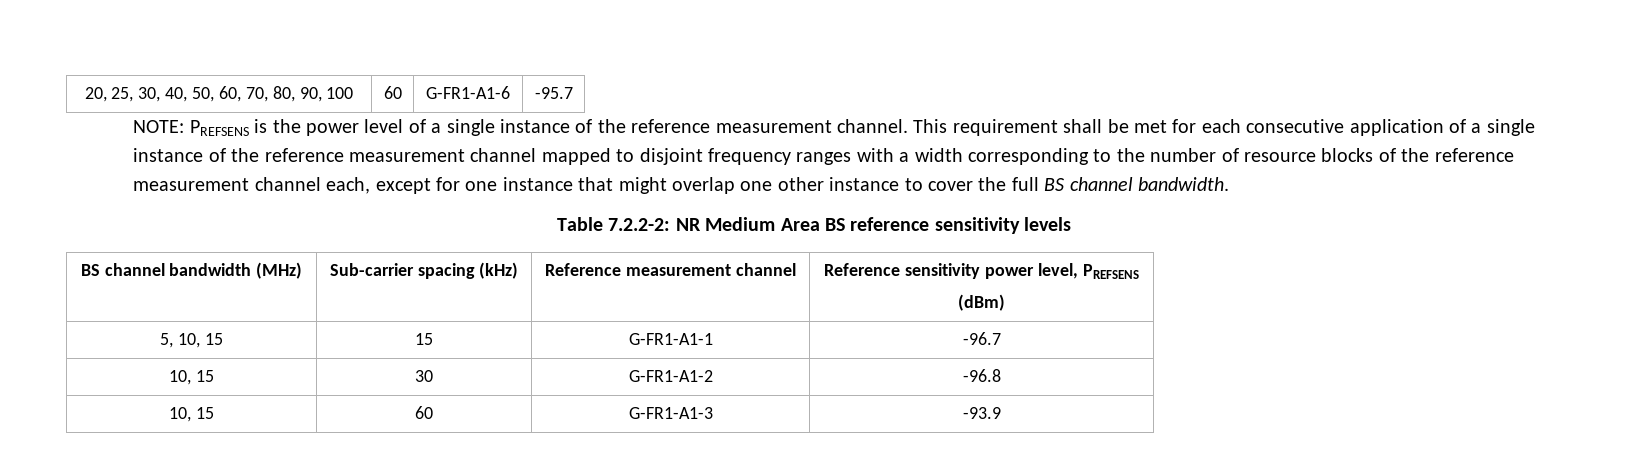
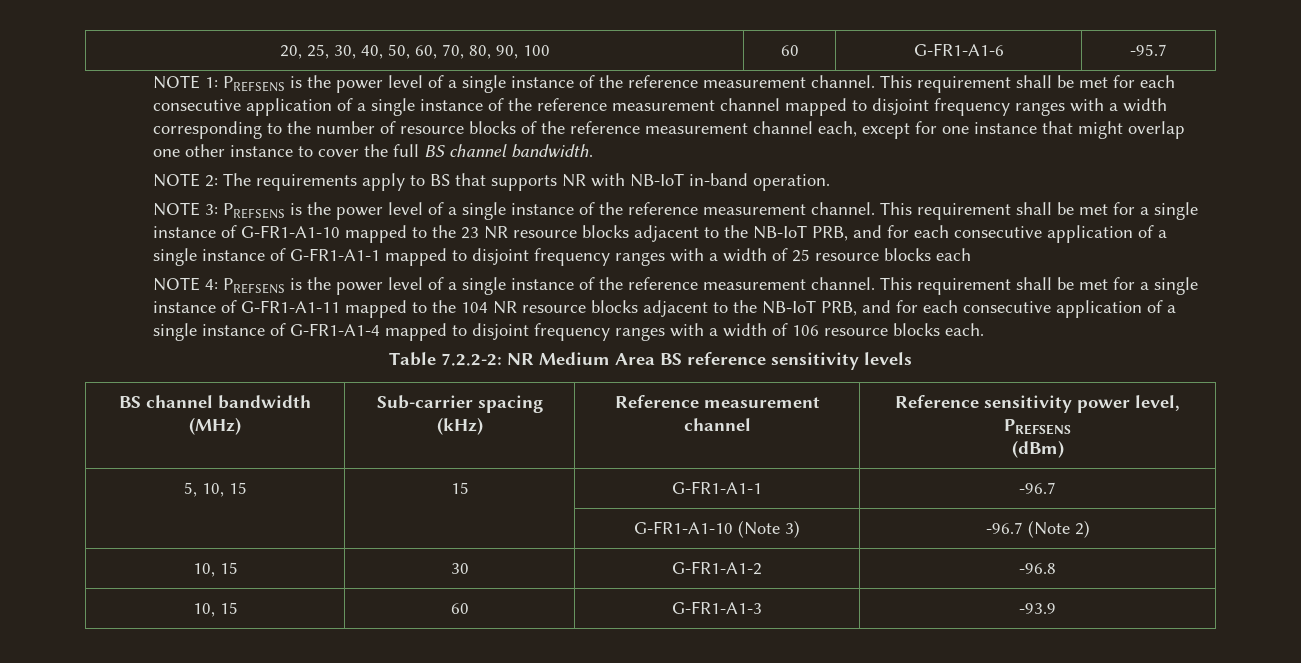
[133,120,185,133] NOTE: -> [153,75,219,89] NOTE 1:
(1230, 184) none -> [153,173,831,191] [153,202,1199,220] [153,225,1168,243] [153,248,972,266] [153,277,1199,295] [153,300,1177,318] [153,323,985,341] // NOTE 2: The requirements apply to BS that supports NR with NB-IoT in-band operation. // NOTE 3: PREFSENS is the power level of a single instance of the reference measurement channel. This requirement shall be met for a single instance of G-FR1-A1-10 mapped to the 23 NR resource blocks adjacent to the NB-IoT PRB, and for each consecutive application of a single instance of G-FR1-A1-1 mapped to disjoint frequency ranges with a width of 25 resource blocks each // NOTE 4: PREFSENS is the power level of a single instance of the reference measurement channel. This requirement shall be met for a single instance of G-FR1-A1-11 mapped to the 104 NR resource blocks adjacent to the NB-IoT PRB, and for each consecutive application of a single instance of G-FR1-A1-4 mapped to disjoint frequency ranges with a width of 106 resource blocks each.
(1001, 338) none -> [634,520,800,538] [985,520,1090,538] // | | G-FR1-A1-10 (Note 3) | -96.7 (Note 2)

